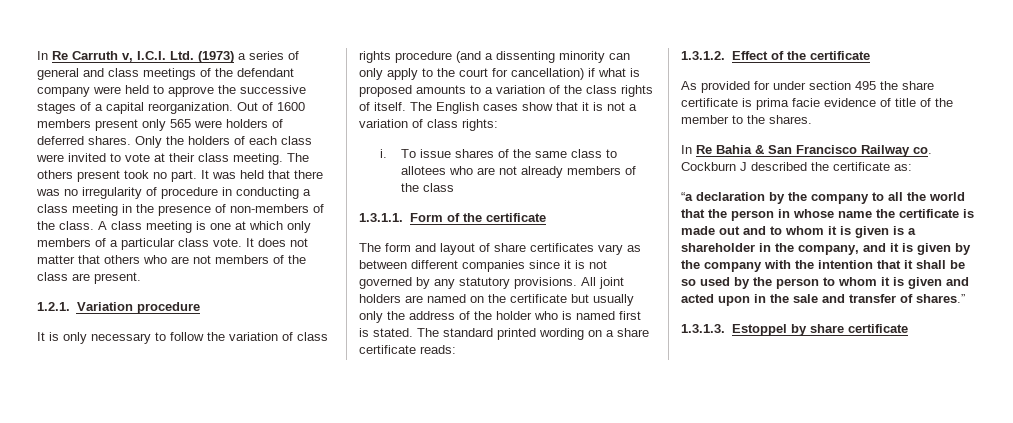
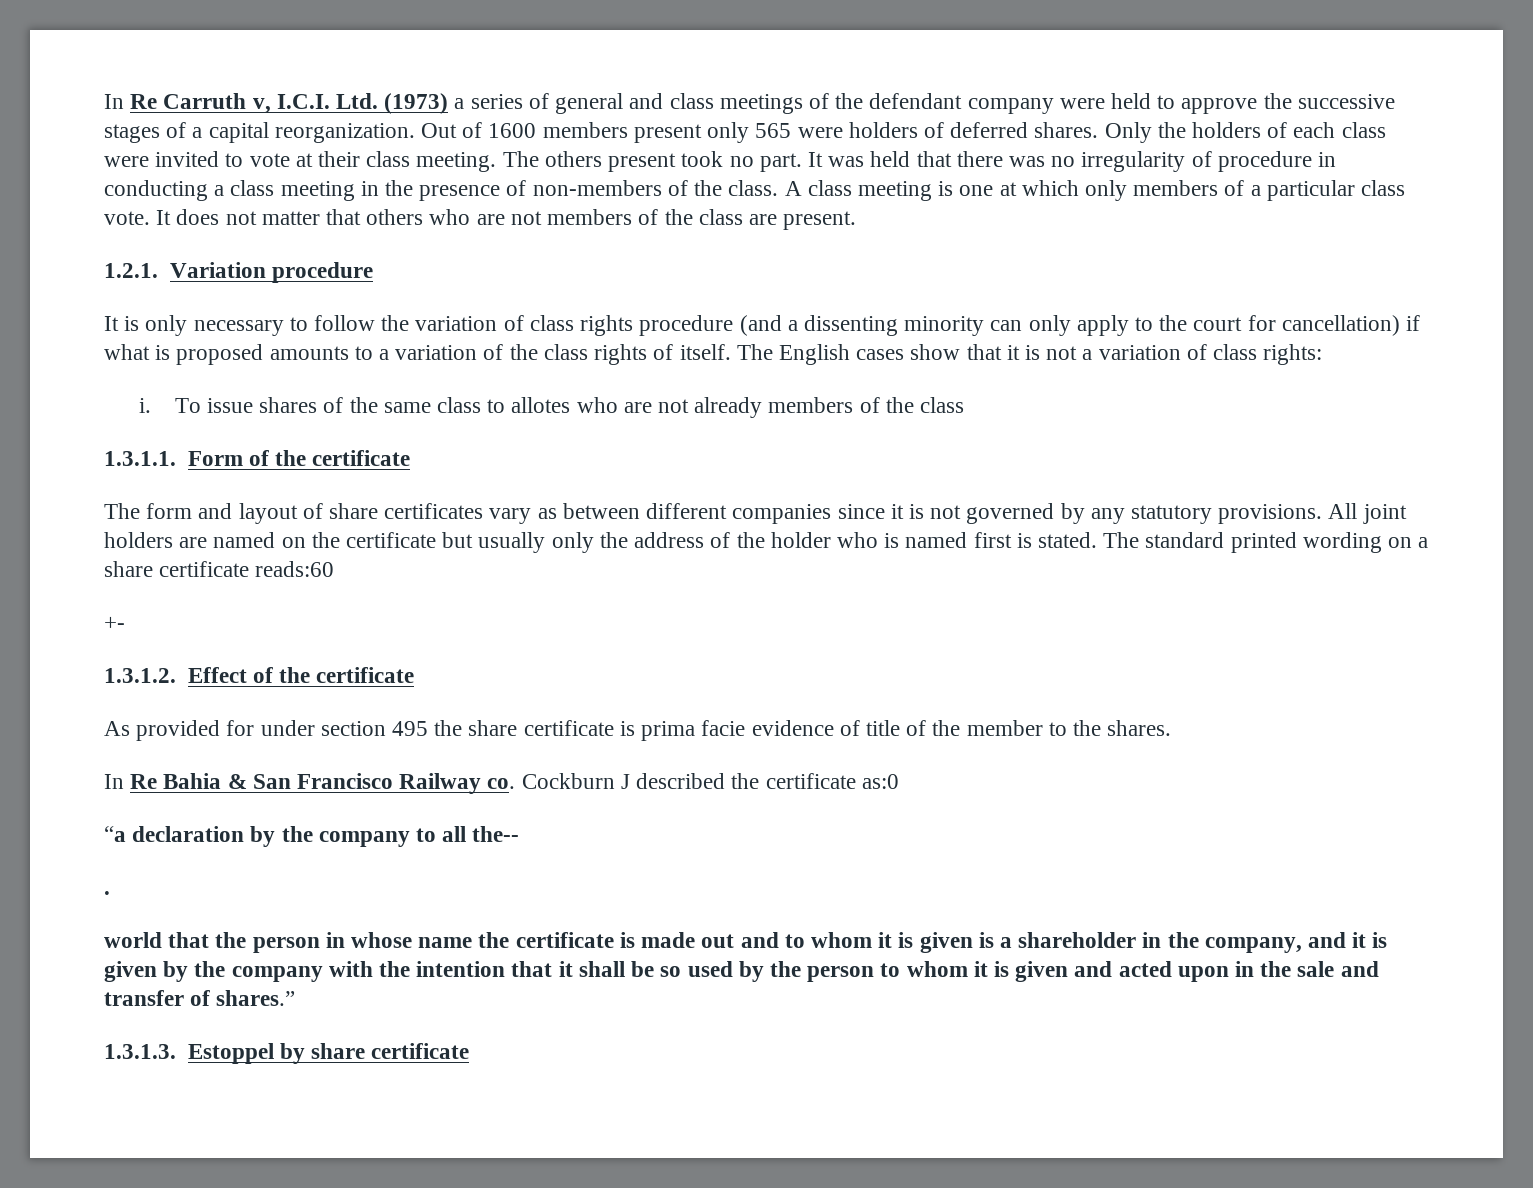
[400,166,446,175] allotees -> [511,397,571,413] allotes
[420,345,456,354] reads: -> [255,561,335,577] [104,616,125,630] reads:60 // +-
[894,164,912,171] as: -> [861,774,899,789] as:0
[907,192,926,201] the -> [472,826,520,842] [104,891,110,895] the-- // . //

